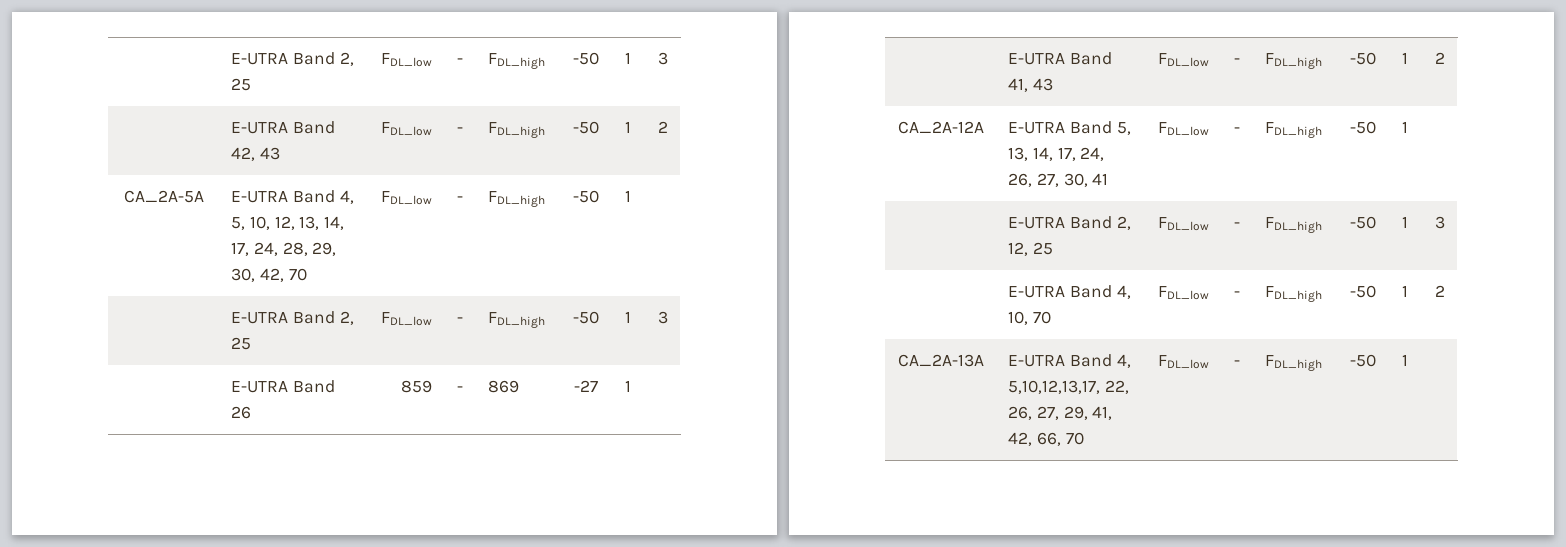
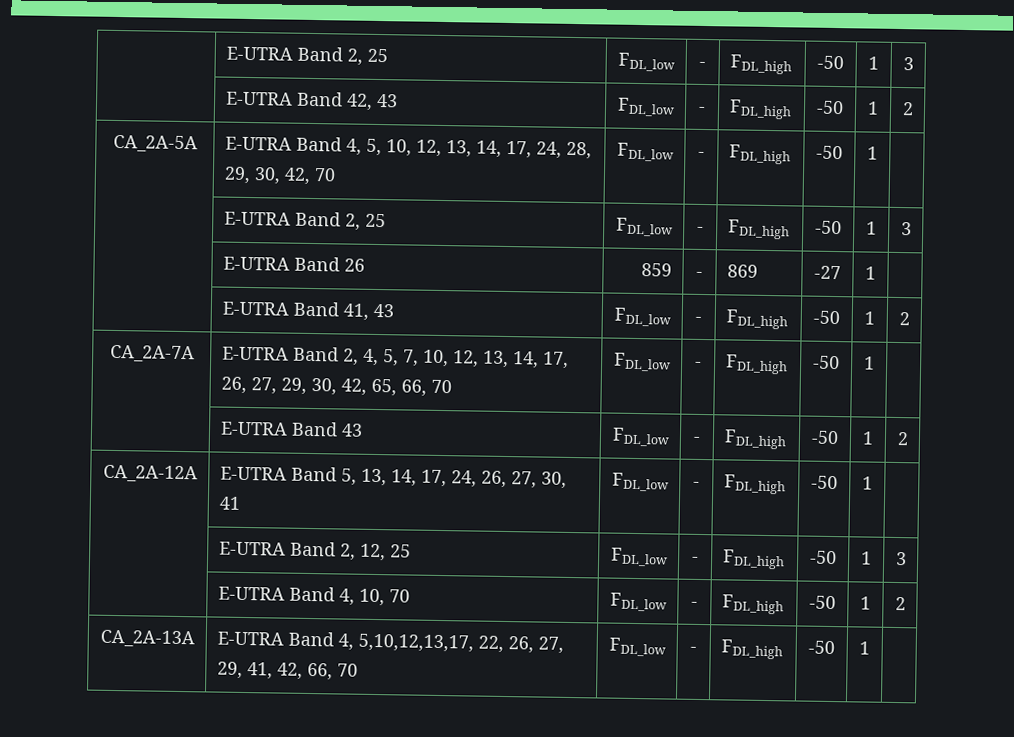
(1445, 58) none -> [109,344,195,363] [221,346,569,369] [220,376,452,397] [613,352,672,372] [695,361,702,367] [724,354,788,375] [813,355,840,370] [864,356,875,370] [219,421,363,437] [612,427,671,447] [693,436,700,442] [723,429,787,450] [811,430,839,445] [862,431,874,445] [896,431,909,446] // CA_2A-7A | E-UTRA Band 2, 4, 5, 7, 10, 12, 13, 14, 17, 26, 27, 29, 30, 42, 65, 66, 70 | FDL_low | - | FDL_high | -50 | 1 | // | E-UTRA Band 43 | FDL_low | - | FDL_high | -50 | 1 | 2

